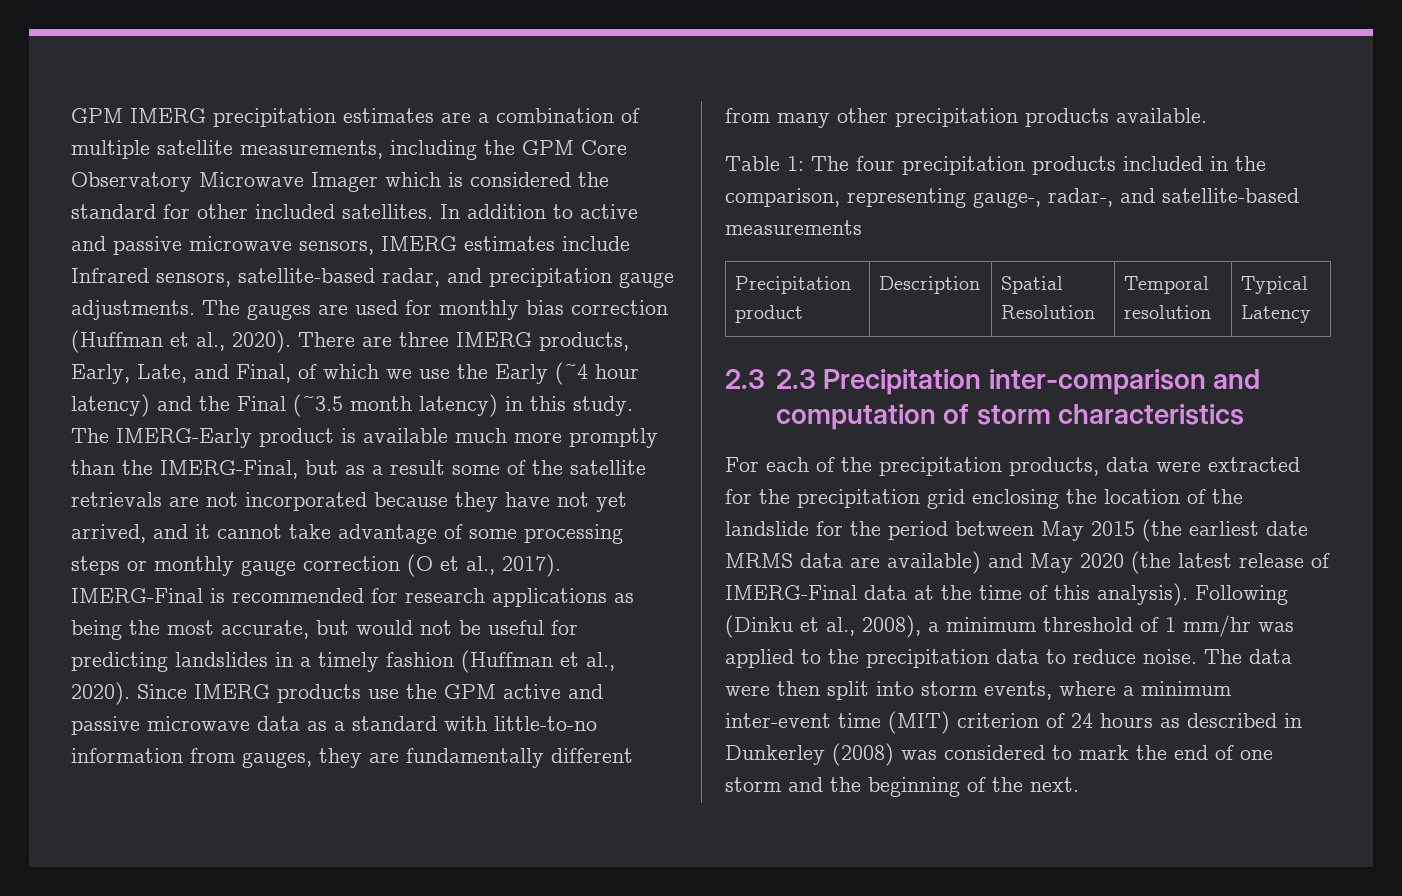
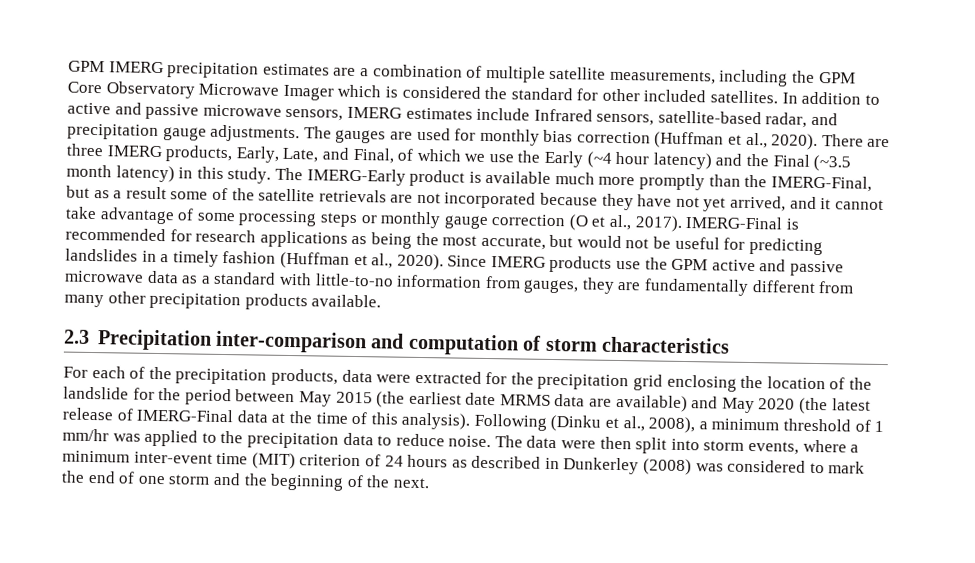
[725,156,1266,175] [725,188,1299,208] [725,220,862,235] [735,276,852,294] [735,305,804,323] [879,276,981,294] [1001,276,1064,294] [1001,305,1096,319] [1124,276,1210,294] [1124,305,1212,319] [1241,276,1309,294] [1241,305,1312,323] [725,369,816,389] // Table 1: The four precipitation products included in the comparison, representing gauge-, radar-, and satellite-based measurements // Precipitation product | Description | Spatial Resolution | Temporal resolution | Typical Latency // 2.3 2.3 -> [64,329,90,344] // 2.3

